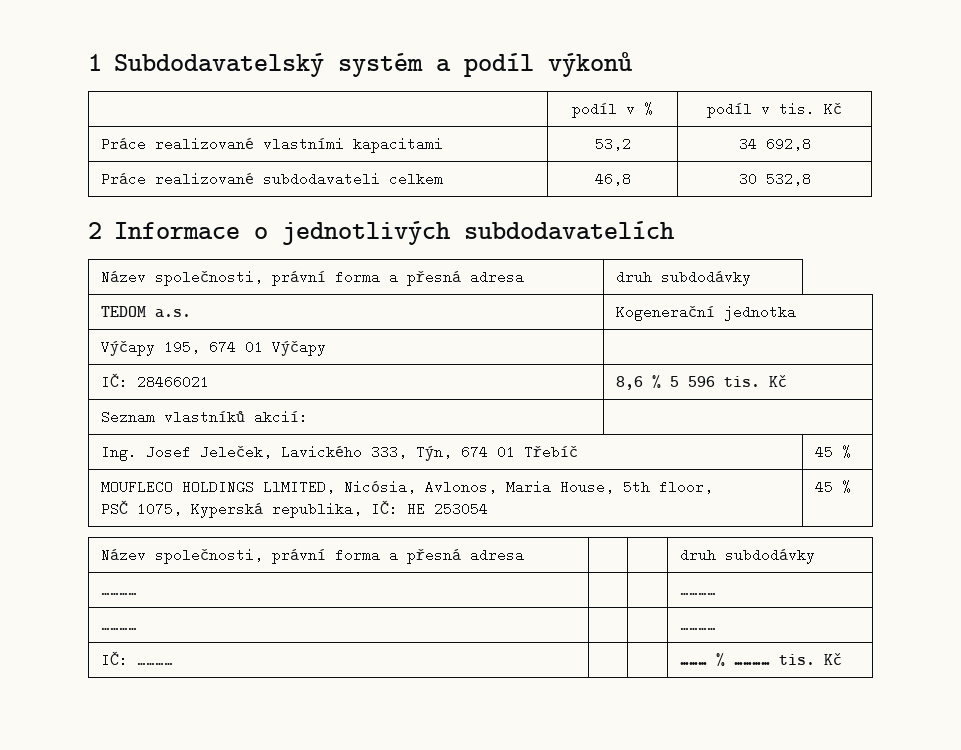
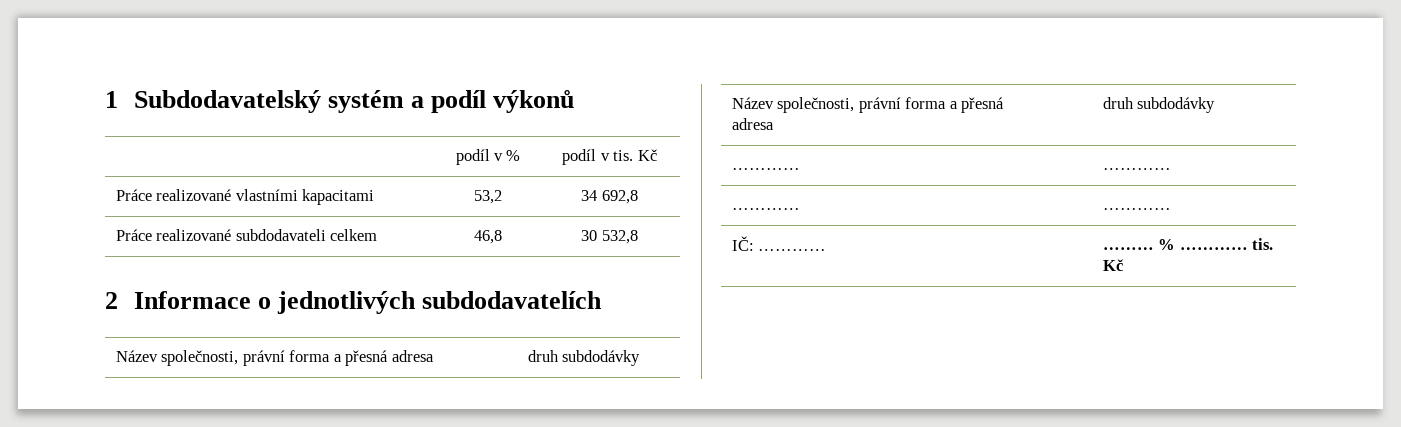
[100,306,191,318] [615,305,796,321] [100,340,326,356] [100,373,209,389] [615,375,787,390] [100,410,308,424] [100,445,578,461] [814,445,851,459] [100,480,713,494] [100,500,488,518] [814,480,851,494] // TEDOM a.s. | Kogenerační jednotka // Výčapy 195, 674 01 Výčapy | // IČ: 28466021 | 8,6 % 5 596 tis. Kč // Seznam vlastníků akcií: | // Ing. Josef Jeleček, Lavického 333, Týn, 674 01 Třebíč | 45 % // MOUFLECO HOLDINGS LlMITED, Nicósia, Avlonos, Maria House, 5th floor, // PSČ 1075, Kyperská republika, IČ: HE 253054 | 45 % -> (641, 358) none

